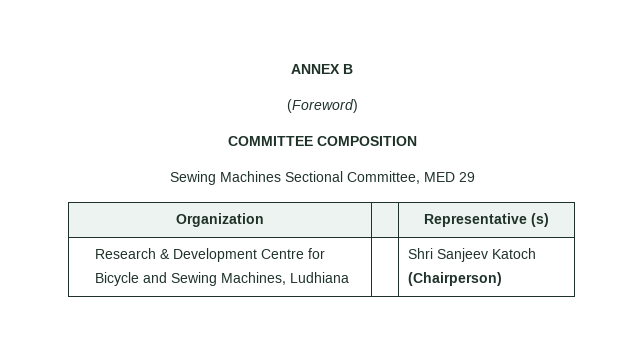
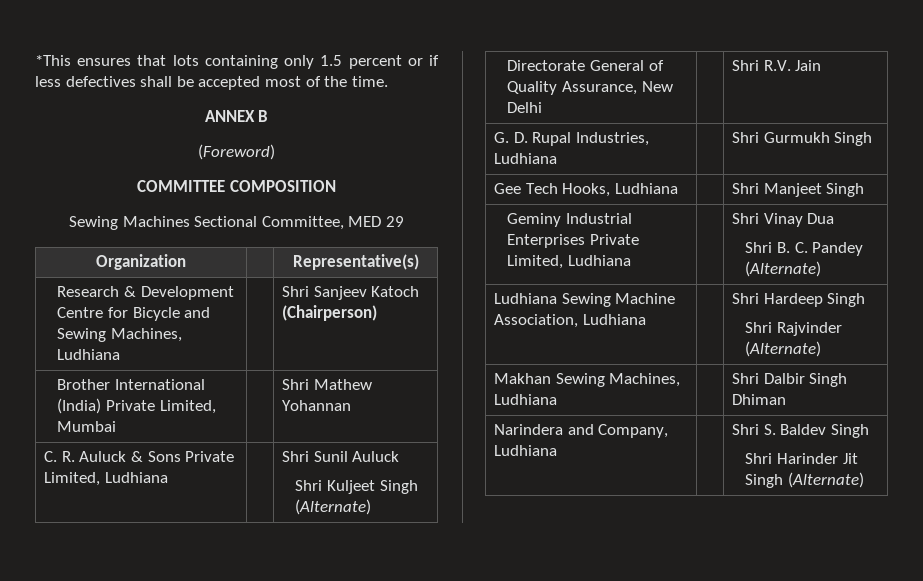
(291, 69) none -> [35,55,440,69] [35,76,388,90] *This ensures that lots containing only 1.5 percent or if less defectives shall be accepted most of the time. //
[424,213,549,227] Representative (s) -> [292,254,419,270] Representative(s)
(502, 279) none -> [57,379,206,390] [57,398,216,414] [57,421,117,432] [282,379,372,390] [282,400,352,411] [44,451,235,462] [44,472,168,486] [282,451,400,462] [295,480,418,494] [295,499,372,515] [507,60,664,71] [507,81,673,95] [507,102,543,113] [732,60,822,71] [494,132,650,146] [494,153,558,164] [732,132,873,146] [494,183,679,197] [732,183,865,197] [507,213,633,227] [507,234,640,248] [507,255,632,269] [732,213,835,227] [745,242,864,256] [745,261,822,277] [494,293,676,307] [494,314,646,328] [732,293,866,307] [745,322,843,336] [745,341,822,357] [494,373,681,387] [494,394,558,405] [732,373,848,387] [732,394,787,405] [494,424,669,438] [494,445,558,456] [732,424,870,438] [745,453,858,464] [745,472,865,488] // Brother International (India) Private Limited, Mumbai | | Shri Mathew Yohannan // C. R. Auluck & Sons Private Limited, Ludhiana | | Shri Sunil Auluck // Shri Kuljeet Singh (Alternate) // Directorate General of Quality Assurance, New Delhi | | Shri R.V. Jain // G. D. Rupal Industries, Ludhiana | | Shri Gurmukh Singh // Gee Tech Hooks, Ludhiana | | Shri Manjeet Singh // Geminy Industrial Enterprises Private Limited, Ludhiana | | Shri Vinay Dua // Shri B. C. Pandey (Alternate) // Ludhiana Sewing Machine Association, Ludhiana | | Shri Hardeep Singh // Shri Rajvinder (Alternate) // Makhan Sewing Machines, Ludhiana | | Shri Dalbir Singh Dhiman // Narindera and Company, Ludhiana | | Shri S. Baldev Singh // Shri Harinder Jit Singh (Alternate)

